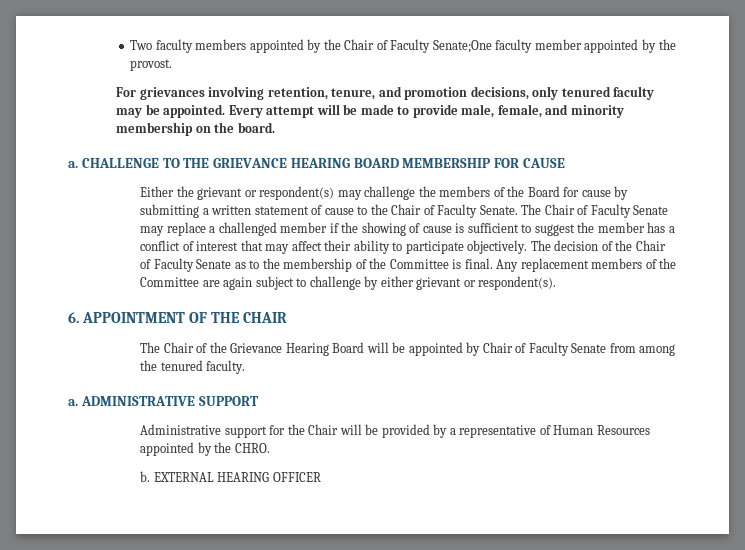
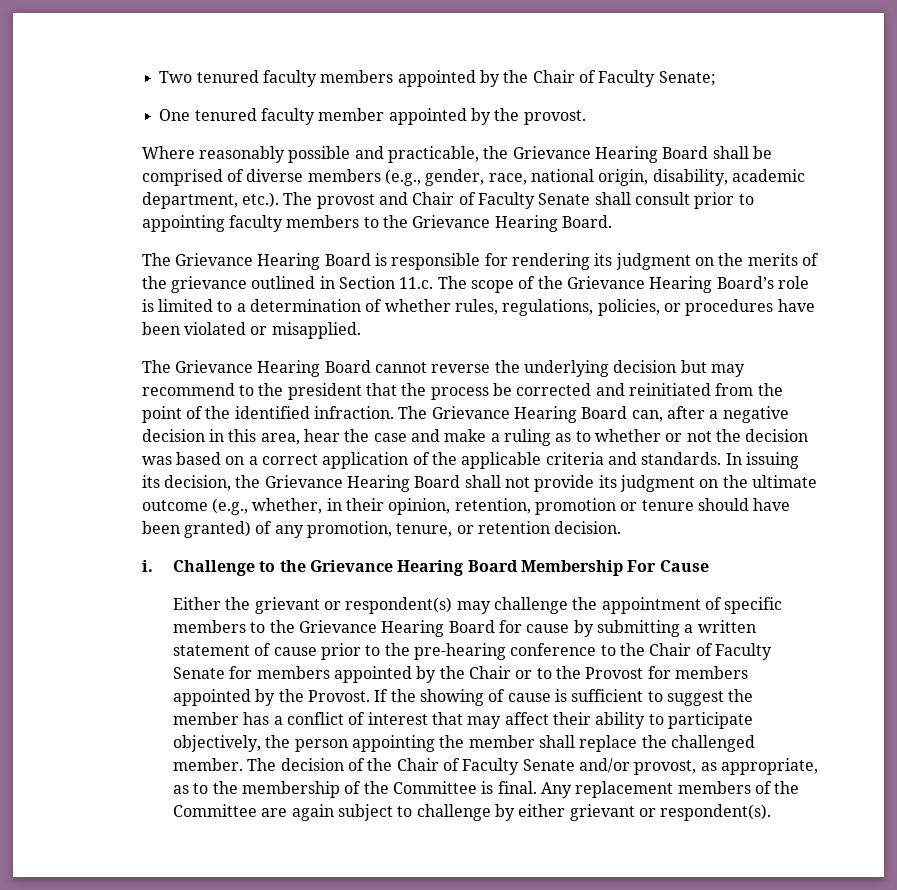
(153, 45) none -> [196,70,259,83] tenured
[432,40,492,53] Senate;One -> [658,71,716,86] [159,108,257,121] Senate; // One tenured
[116,86,655,100] [116,104,624,118] [116,122,275,136] [68,158,566,168] For grievances involving retention, tenure, and promotion decisions, only tenured faculty may be appointed. Every attempt will be made to provide male, female, and minority membership on the board. // a. CHALLENGE TO THE GRIEVANCE HEARING BOARD MEMBERSHIP FOR CAUSE -> [141,146,772,163] [141,169,805,186] [141,192,754,209] [141,215,612,232] [141,253,819,270] [141,276,809,293] [141,299,815,316] [141,322,361,339] [141,360,745,377] [141,383,783,400] [141,406,789,423] [141,429,809,446] [141,452,799,469] [141,475,817,492] [141,498,791,515] [141,521,622,538] [141,560,709,576] Where reasonably possible and practicable, the Grievance Hearing Board shall be comprised of diverse members (e.g., gender, race, national origin, disability, academic department, etc.). The provost and Chair of Faculty Senate shall consult prior to appointing faculty members to the Grievance Hearing Board. // The Grievance Hearing Board is responsible for rendering its judgment on the merits of the grievance outlined in Section 11.c. The scope of the Grievance Hearing Board’s role is limited to a determination of whether rules, regulations, policies, or procedures have been violated or misapplied. // The Grievance Hearing Board cannot reverse the underlying decision but may recommend to the president that the process be corrected and reinitiated from the point of the identified infraction. The Grievance Hearing Board can, after a negative decision in this area, hear the case and make a ruling as to whether or not the decision was based on a correct application of the applicable criteria and standards. In issuing its decision, the Grievance Hearing Board shall not provide its judgment on the ultimate outcome (e.g., whether, in their opinion, retention, promotion or tenure should have been granted) of any promotion, tenure, or retention decision. // i. Challenge to the Grievance Hearing Board Membership For Cause
[439,186,525,197] members of the -> [601,597,783,614] [173,620,445,637] appointment of specific members to the Grievance Hearing
(354, 211) none -> [321,643,597,660] prior to the pre-hearing conference
[479,204,669,218] [140,222,339,236] Senate. The Chair of Faculty Senate may replace a challenged member if -> [173,666,748,683] [173,689,389,706] Senate for members appointed by the Chair or to the Provost for members appointed by the Provost. If
[467,240,528,254] objectively. -> [173,735,756,752] [173,758,244,771] objectively, the person appointing the member shall replace the challenged member.
(232, 264) none -> [579,758,818,775] and/or provost, as appropriate,
[68,312,288,323] [140,342,676,356] [140,360,246,374] [68,396,259,406] [140,424,650,438] [140,442,270,456] [140,471,321,482] // 6. APPOINTMENT OF THE CHAIR // The Chair of the Grievance Hearing Board will be appointed by Chair of Faculty Senate from among the tenured faculty. // a. ADMINISTRATIVE SUPPORT // Administrative support for the Chair will be provided by a representative of Human Resources appointed by the CHRO. // b. EXTERNAL HEARING OFFICER -> (772, 812) none

